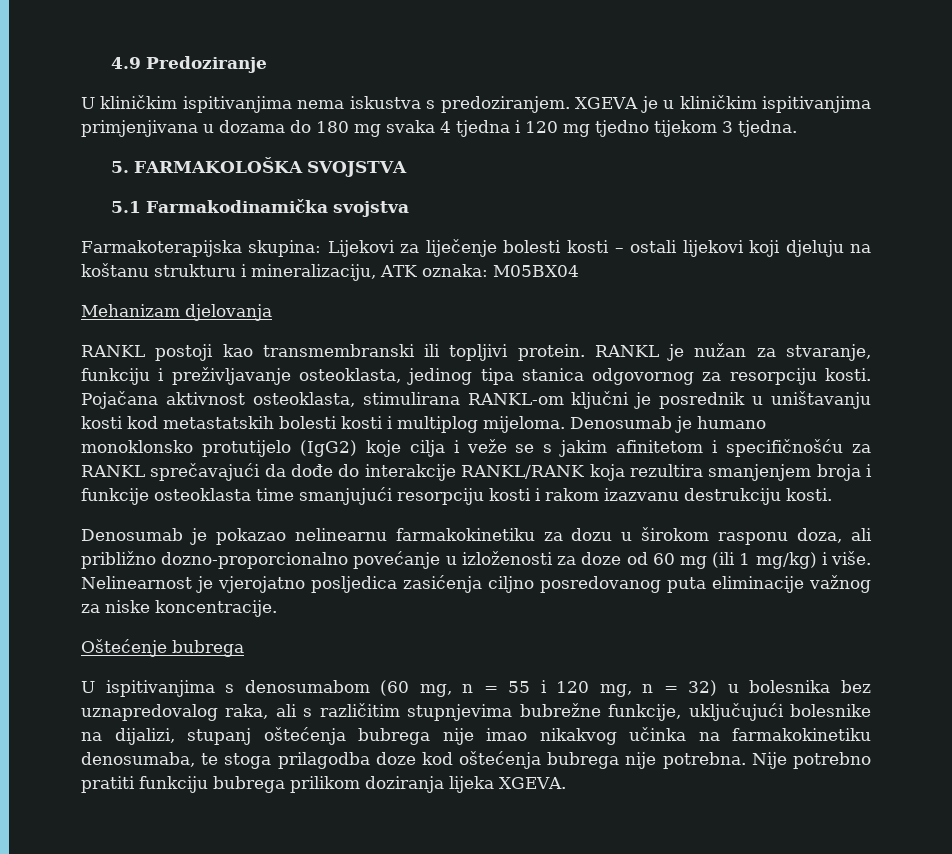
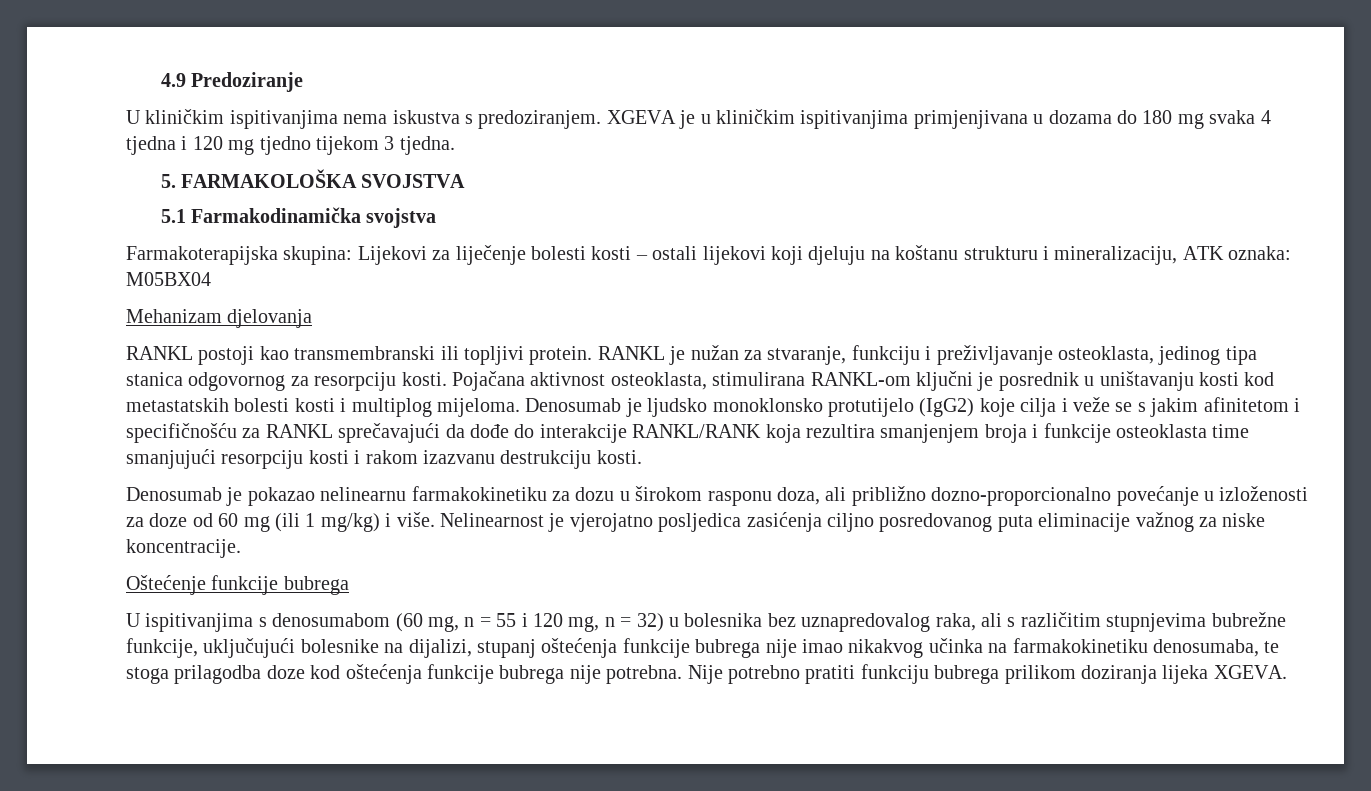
[697,416,766,429] humano -> [647,398,708,417] ljudsko
(167, 648) none -> [211,575,279,595] funkcije
(346, 736) none -> [622,638,690,658] funkcije
(542, 760) none -> [427,664,494,684] funkcije

